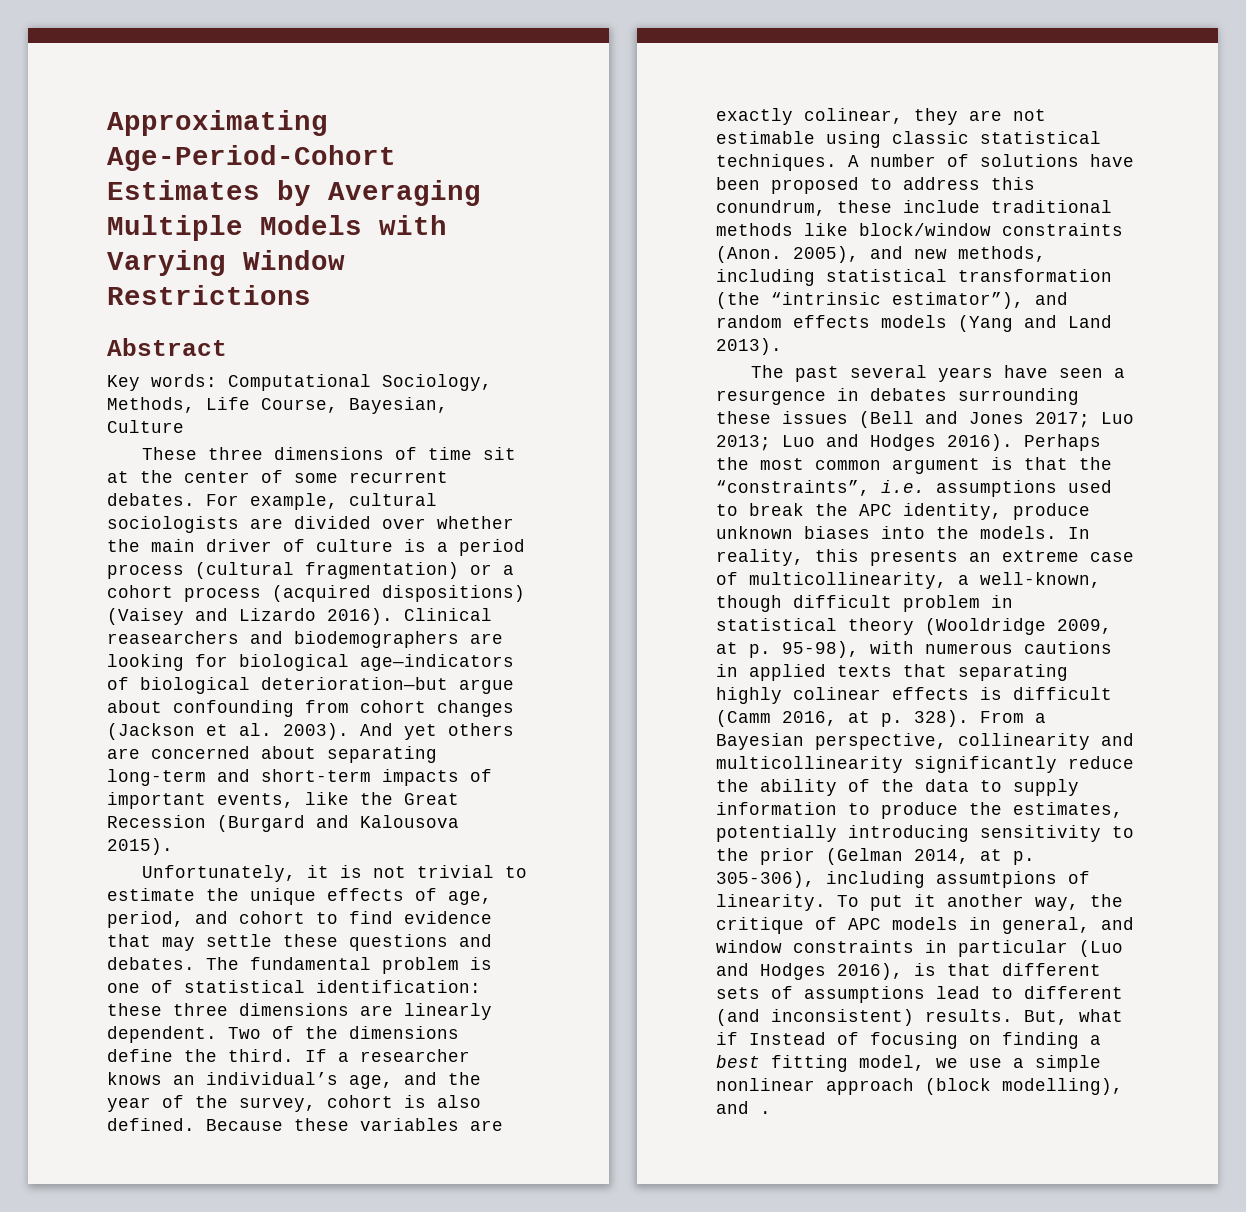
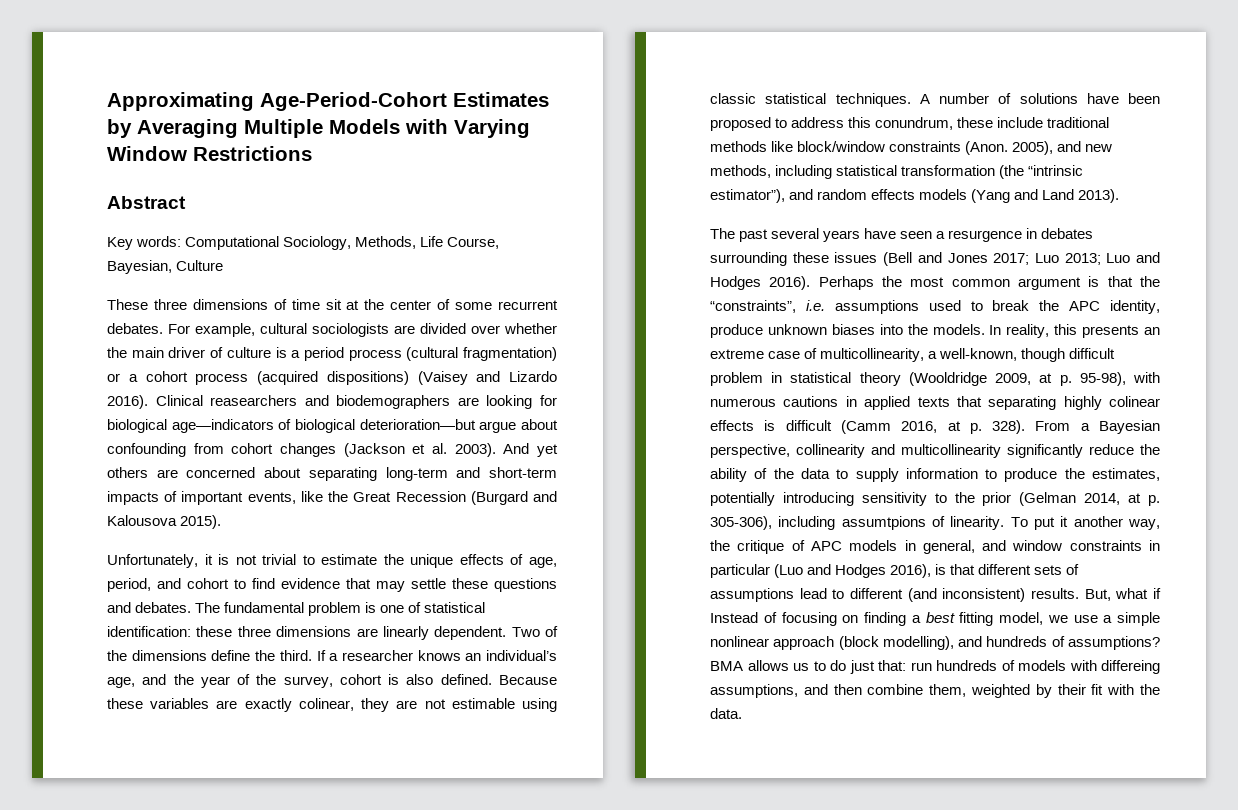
[760,1111,771,1114] . -> [986,636,1160,650] [710,660,1160,674] [710,684,1160,698] [710,708,742,719] hundreds of assumptions? BMA allows us to do just that: run hundreds of models with differeing assumptions, and then combine them, weighted by their fit with the data.

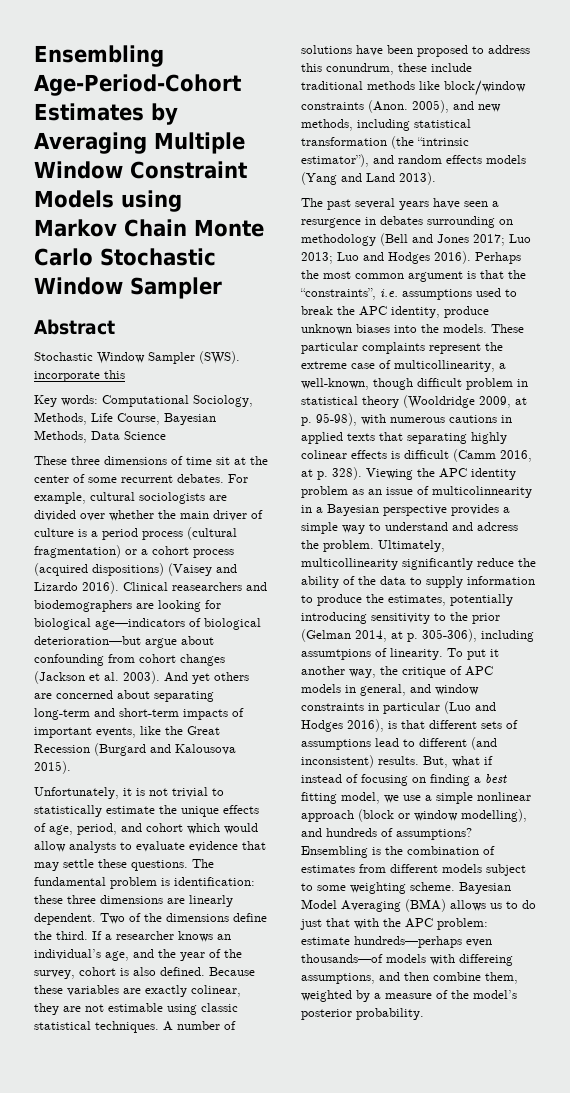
[107,92,254,111] Approximating -> [34,45,164,67] Ensembling
[329,119,530,138] [107,146,312,161] [107,196,186,209] Models with Varying Window Restrictions // Abstract -> [34,161,248,179] [34,190,182,212] [34,219,264,237] [34,248,216,266] [34,277,222,299] [34,319,115,335] [34,351,240,364] [34,370,125,382] Window Constraint Models using Markov Chain Monte Carlo Stochastic Window Sampler // Abstract // Stochastic Window Sampler (SWS). incorporate this
[107,260,224,274] Bayesian, Culture -> [164,413,216,425] [34,430,166,443] Bayesian Methods, Data Science
(315, 560) none -> [34,805,102,817] statistically
[234,578,275,589] to find -> [187,823,258,834] [34,841,185,853] which would allow analysts to evaluate
[494,578,557,592] [107,602,192,613] questions and debates. -> [131,860,188,871] questions.
[380,602,486,613] one of statistical -> (170, 882) none
[792,252,878,263] these issues -> [499,219,513,225] [301,234,376,246] on methodology
[989,324,1160,338] In reality, this presents an -> [491,324,524,333] [301,342,503,354] These particular complaints represent the
[1035,420,1160,434] [710,444,895,458] From a Bayesian perspective, collinearity and -> [366,468,516,480] [301,486,532,498] [301,504,510,516] [301,522,518,534] [301,540,445,552] Viewing the APC identity problem as an issue of multicolinnearity in a Bayesian perspective provides a simple way to understand and adcress the problem. Ultimately,
[710,612,758,623] Instead -> [301,774,342,783] instead
(879, 643) none -> [398,810,458,821] or window
[710,661,743,671] BMA -> [301,846,495,858] [301,864,526,876] [301,882,511,894] [301,899,446,912] Ensembling is the combination of estimates from different models subject to some weighting scheme. Bayesian Model Averaging (BMA)
[878,660,1015,671] that: run hundreds of -> [326,918,488,930] [301,936,492,948] [301,954,383,963] that with the APC problem: estimate hundreds—perhaps even thousands—of
[1057,684,1160,695] [710,708,742,719] their fit with the data. -> [374,990,517,999] [301,1008,424,1020] a measure of the model’s posterior probability.

